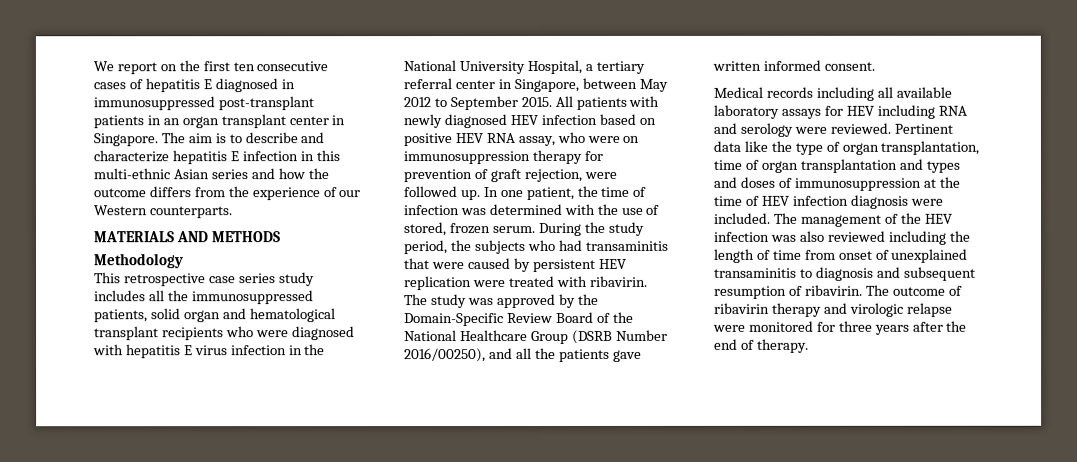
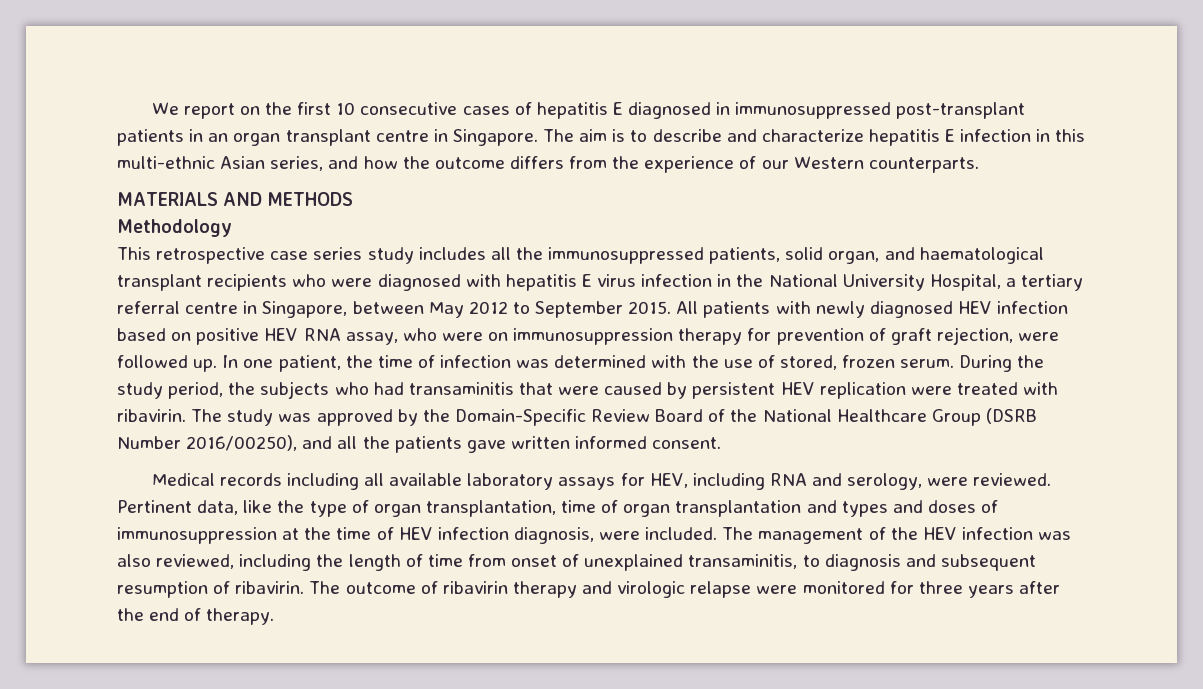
[232,62,255,72] ten -> [336,102,356,115] 10
[288,116,329,126] center -> [375,130,429,142] centre
[210,169,248,180] series -> [270,156,324,171] series,
[183,308,336,323] organ and hematological -> [828,247,1044,264] organ, and haematological
[454,80,495,90] center -> [185,302,239,314] centre
[845,105,874,116] HEV -> [649,473,688,488] HEV,
[739,122,793,137] serology -> [847,473,923,490] serology,
[713,140,741,152] data -> [197,500,239,515] data,
[849,194,908,209] diagnosis -> [513,527,594,544] diagnosis,
[826,230,886,242] reviewed -> [156,554,235,569] reviewed,
[714,267,797,278] transaminitis -> [688,554,798,569] transaminitis,

